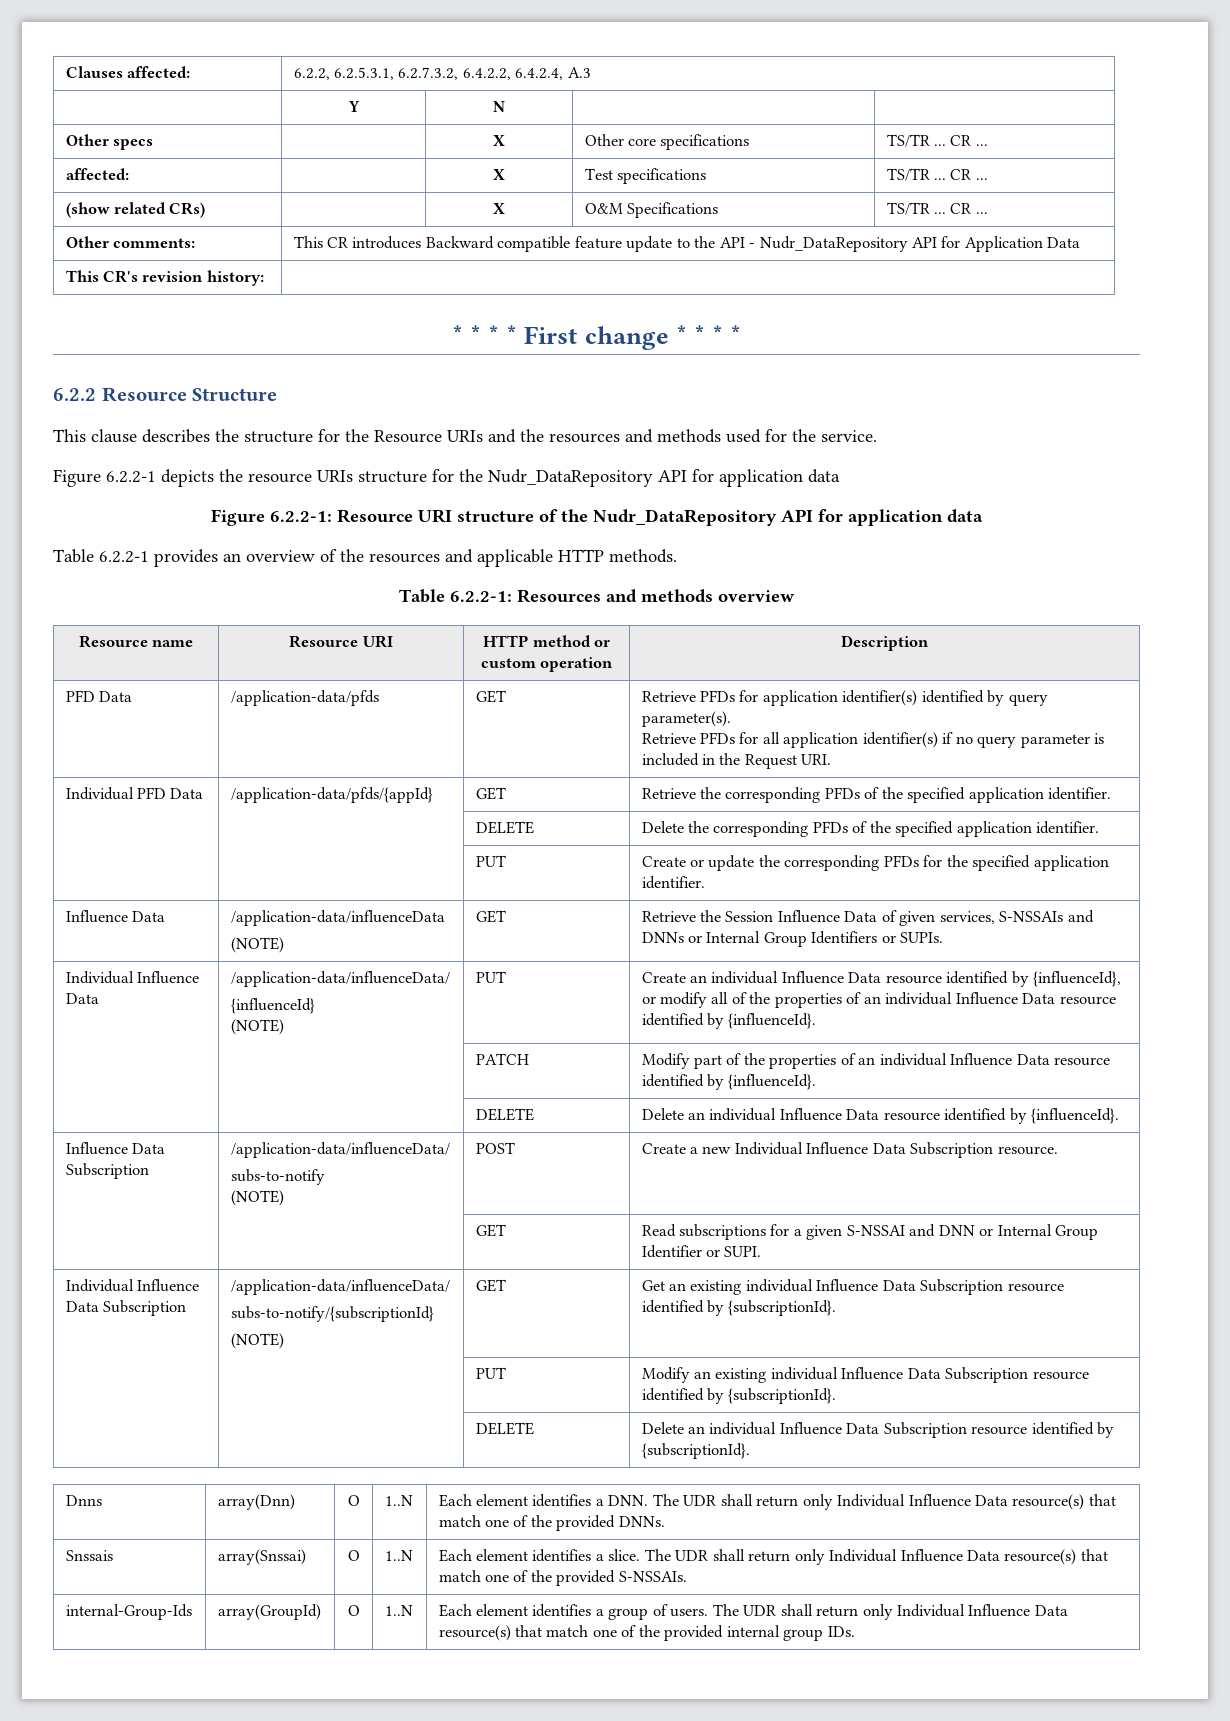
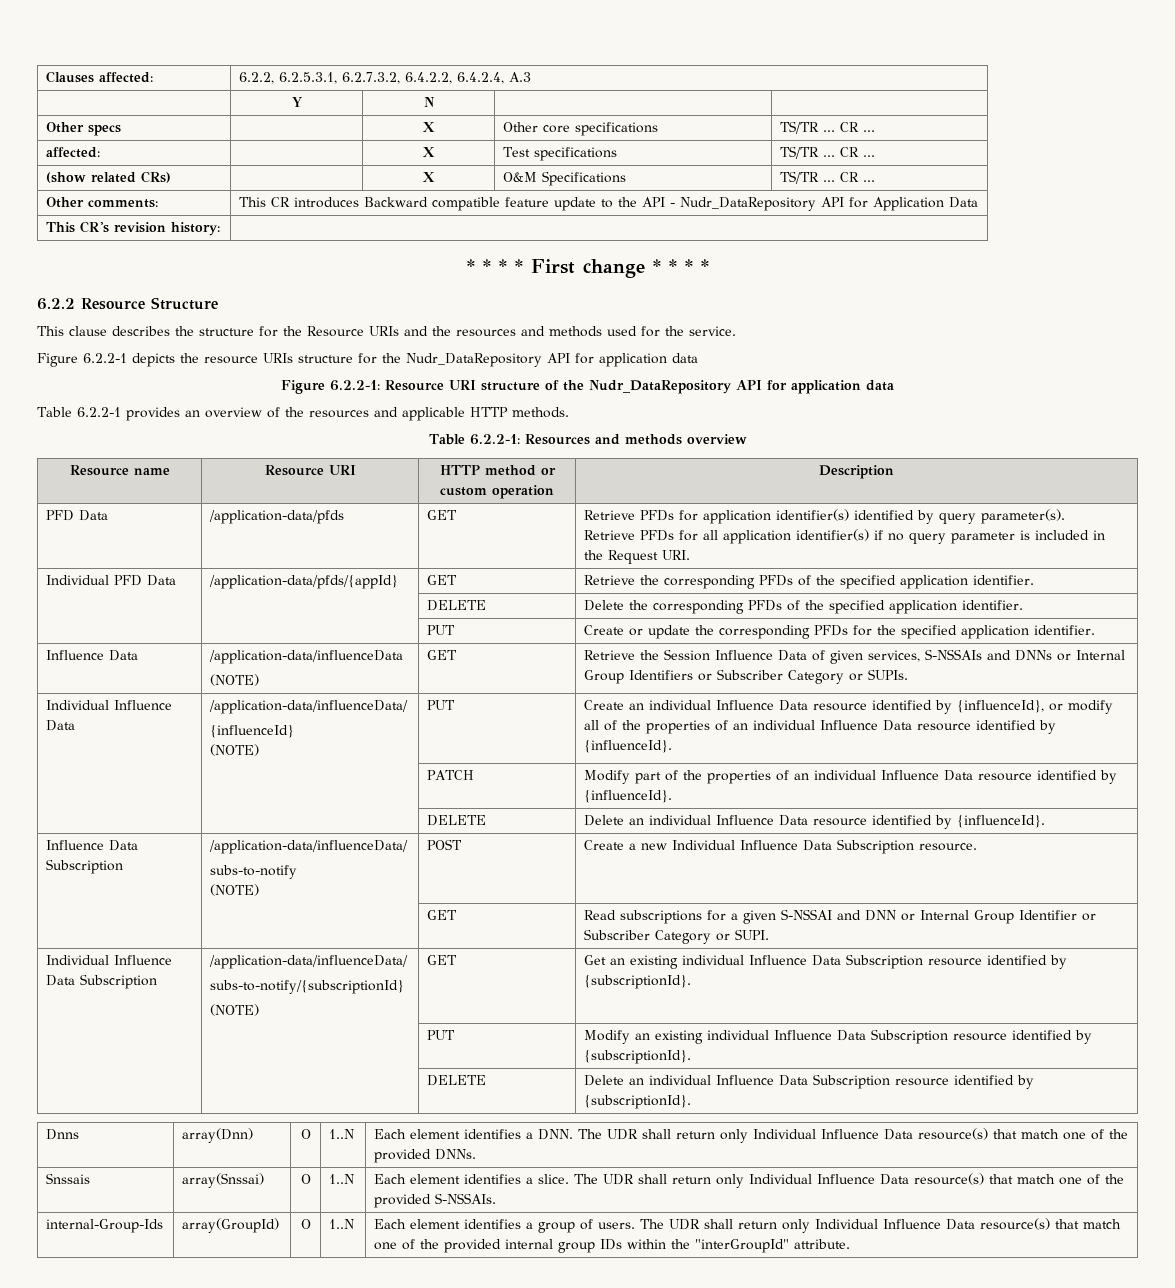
(896, 939) none -> [717,669,864,684] Subscriber Category or
(720, 1253) none -> [584,929,731,944] Subscriber Category or
[827,1626,855,1637] IDs. -> [600,1239,851,1253] IDs within the "interGroupId" attribute.

